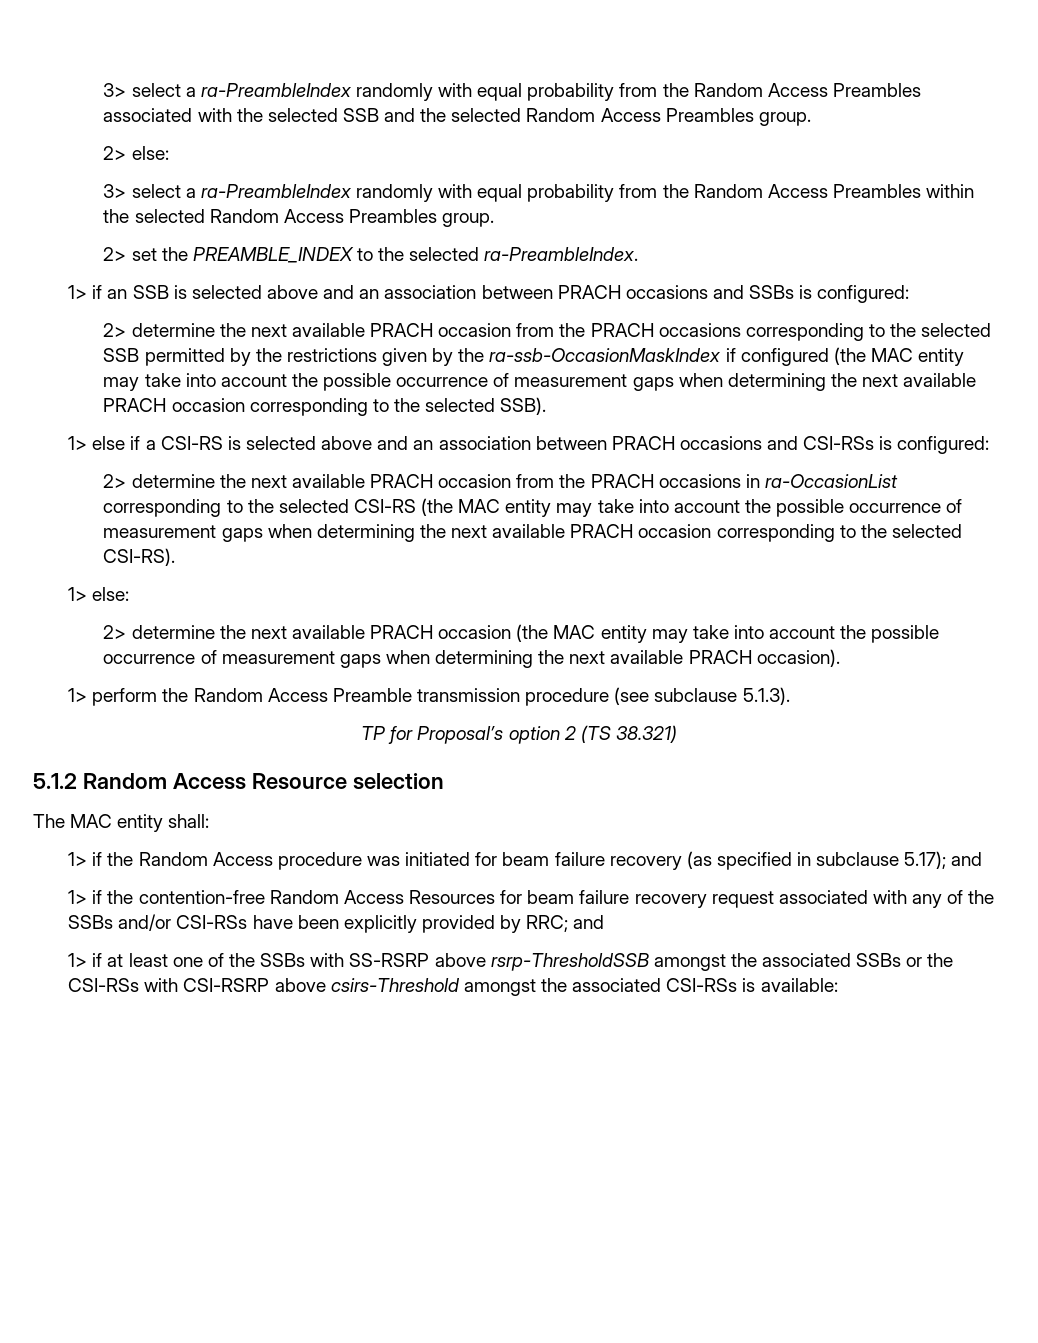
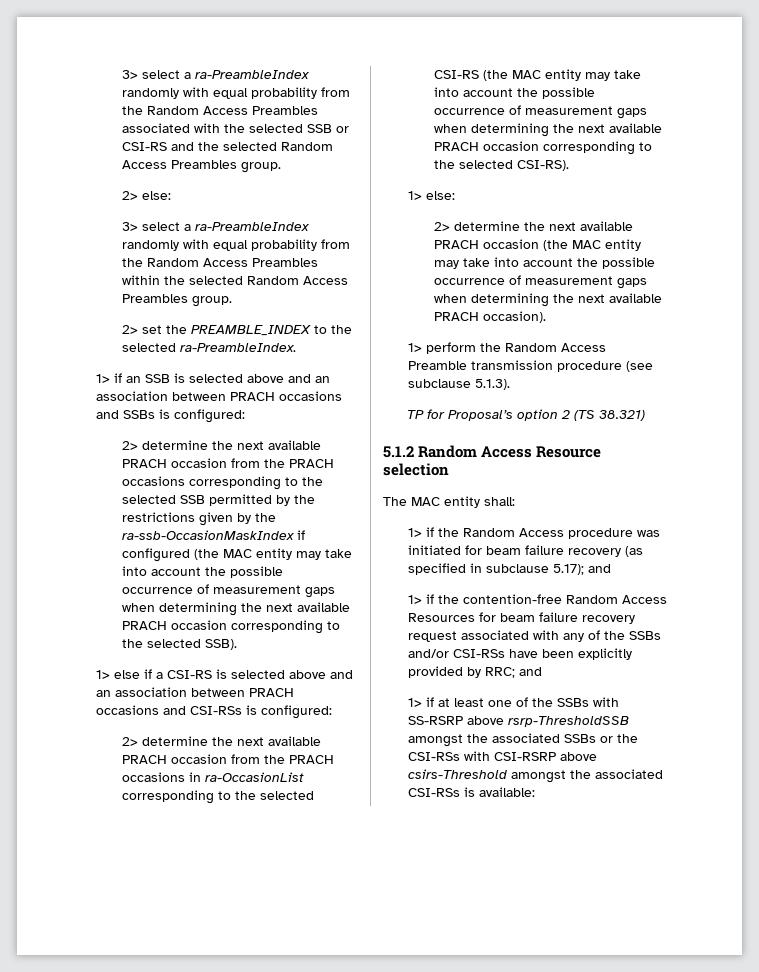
(379, 115) none -> [335,126,349,133] [121,142,167,151] or CSI-RS

